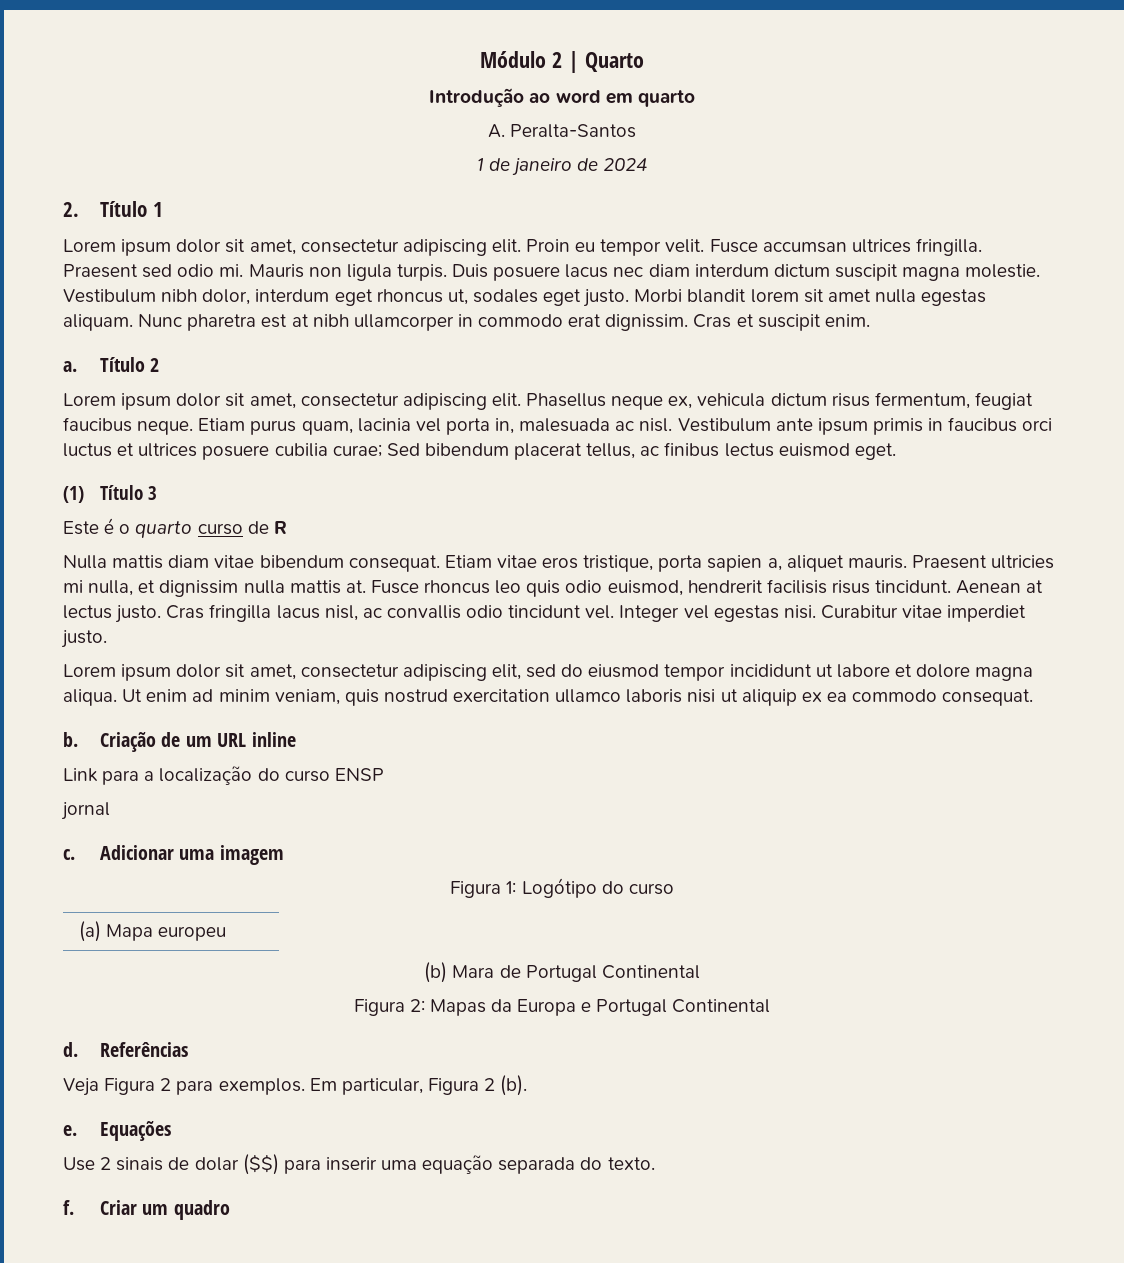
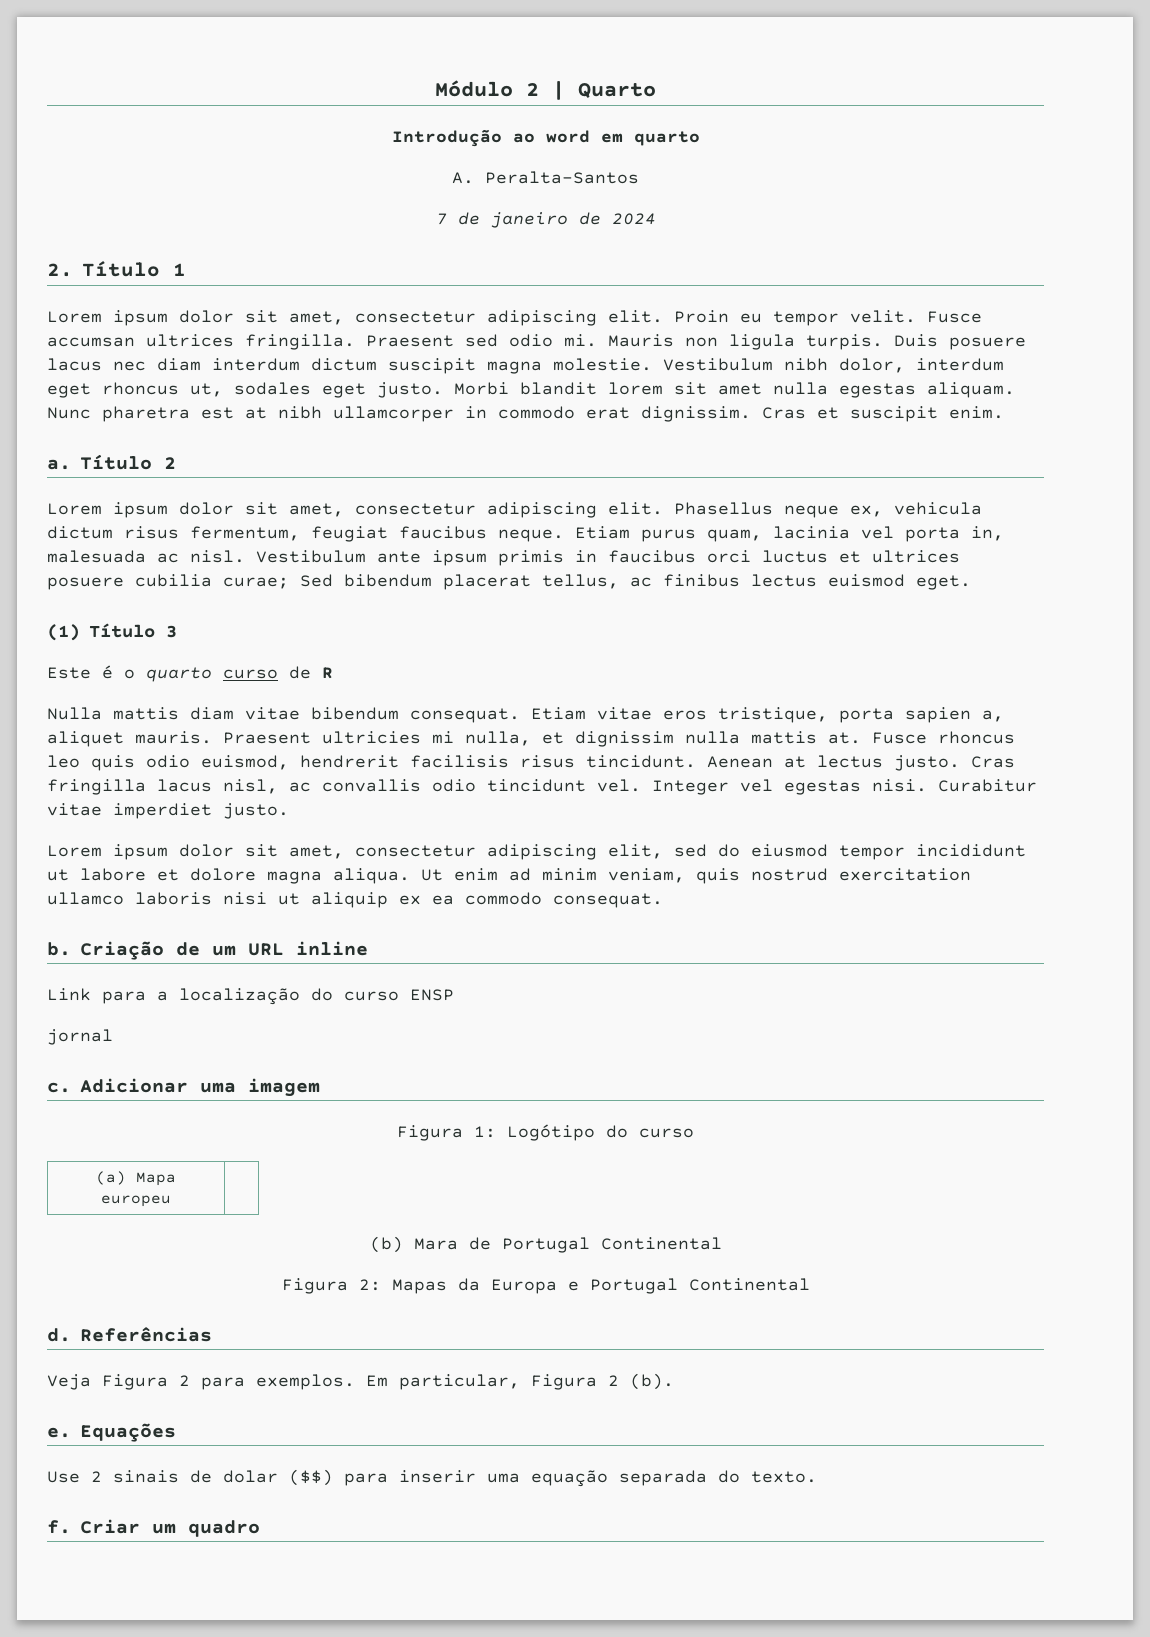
[476,158,484,171] 1 -> [435,213,447,225] 7

